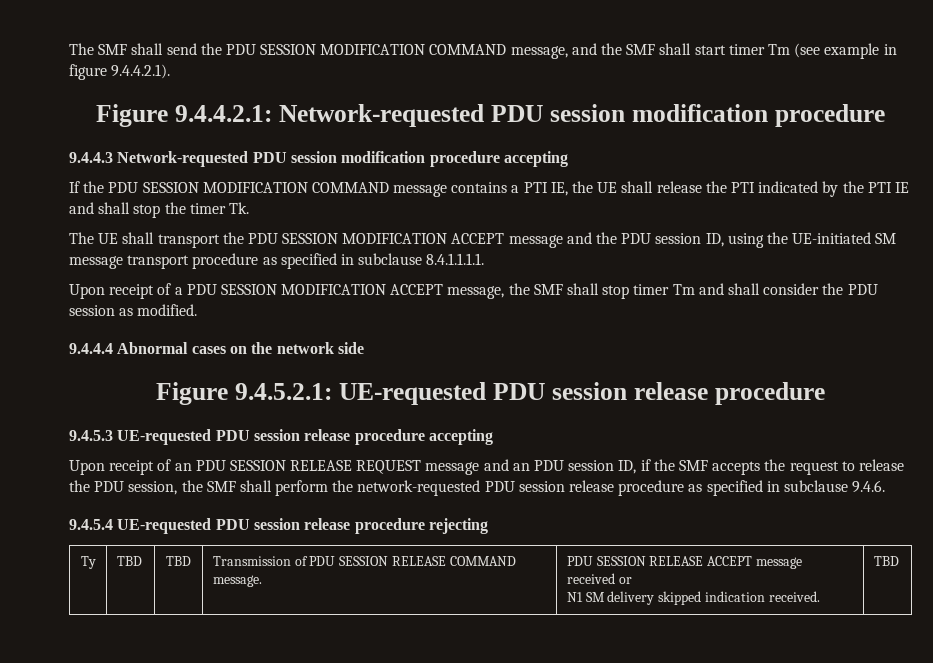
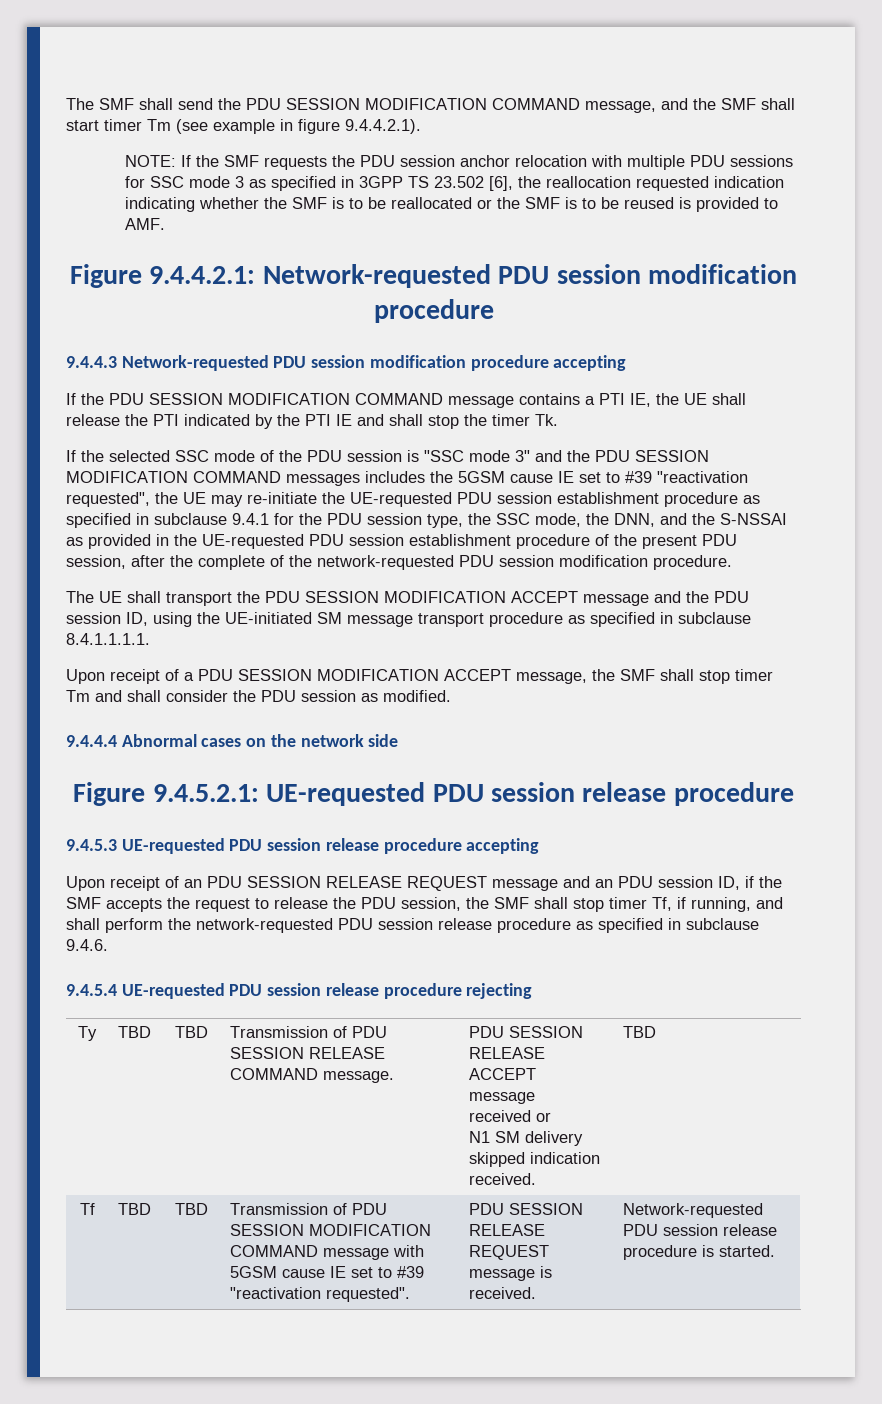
(171, 71) none -> [124,155,793,170] [124,176,784,191] [124,197,778,212] [124,218,165,230] // NOTE: If the SMF requests the PDU session anchor relocation with multiple PDU sessions for SSC mode 3 as specified in 3GPP TS 23.502 [6], the reallocation requested indication indicating whether the SMF is to be reallocated or the SMF is to be reused is provided to AMF.
(249, 208) none -> [66,450,709,462] [66,471,748,486] [66,492,760,507] [66,513,787,528] [66,534,737,549] [66,555,732,570] // If the selected SSC mode of the PDU session is "SSC mode 3" and the PDU SESSION MODIFICATION COMMAND messages includes the 5GSM cause IE set to #39 "reactivation requested", the UE may re-initiate the UE-requested PDU session establishment procedure as specified in subclause 9.4.1 for the PDU session type, the SSC mode, the DNN, and the S-NSSAI as provided in the UE-requested PDU session establishment procedure of the present PDU session, after the complete of the network-requested PDU session modification procedure.
(272, 486) none -> [573,897,783,912] [66,918,100,930] stop timer Tf, if running, and shall
(899, 561) none -> [79,1203,95,1215] [118,1203,152,1215] [175,1203,208,1215] [230,1203,388,1215] [230,1224,432,1236] [230,1245,425,1260] [230,1266,425,1278] [230,1287,411,1302] [469,1203,584,1215] [469,1224,546,1236] [469,1245,550,1260] [469,1266,553,1281] [469,1287,537,1299] [623,1203,764,1218] [623,1224,778,1236] [623,1245,776,1260] // Tf | TBD | TBD | Transmission of PDU SESSION MODIFICATION COMMAND message with 5GSM cause IE set to #39 "reactivation requested". | PDU SESSION RELEASE REQUEST message is received. | Network-requested PDU session release procedure is started.

